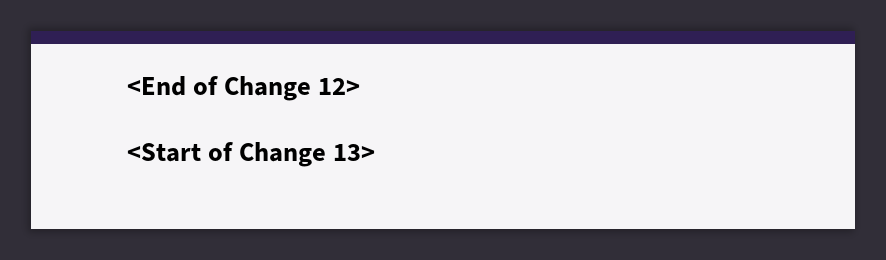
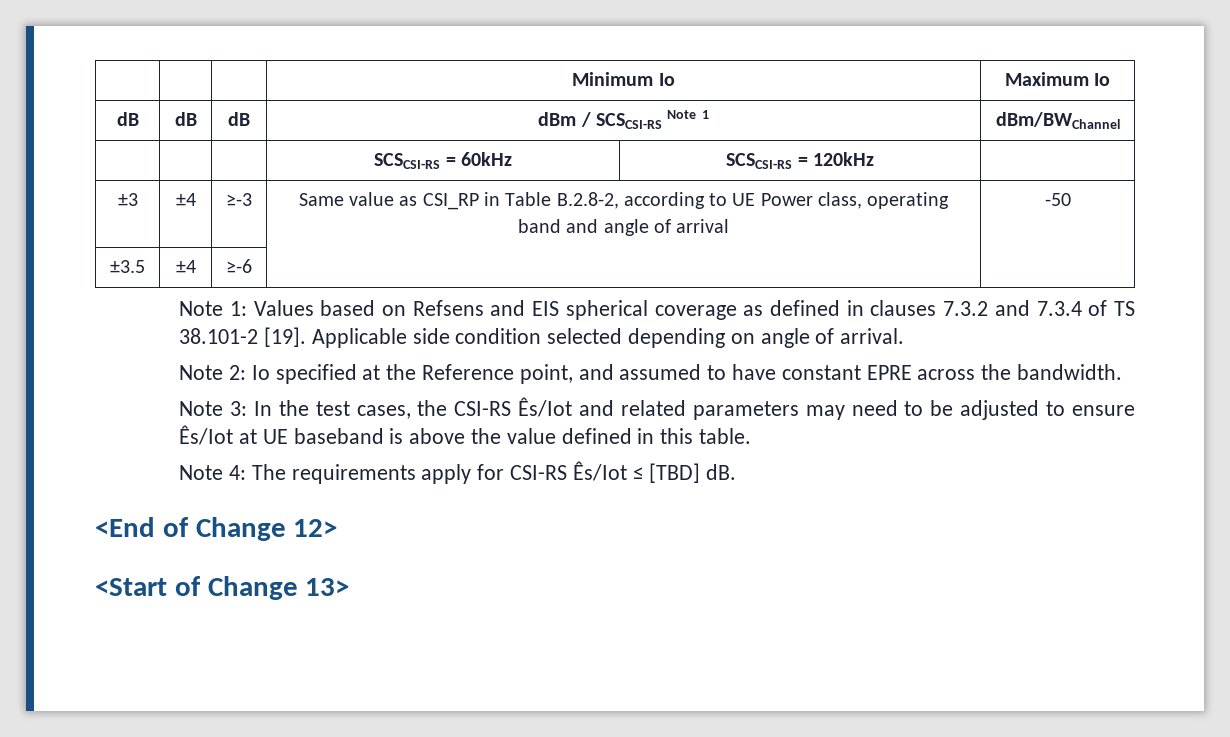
(127, 86) none -> [572,72,675,86] [1004,72,1111,86] [116,112,139,126] [174,112,197,126] [228,112,250,126] [538,110,709,129] [995,112,1120,129] [374,152,512,169] [726,152,874,169] [117,193,138,206] [175,193,196,206] [226,193,252,206] [298,192,950,210] [517,219,730,236] [1044,193,1071,206] [110,260,145,273] [175,260,196,273] [226,259,252,273] [179,300,1135,320] [179,327,905,348] [179,364,1123,384] [179,397,1136,420] [179,425,752,445] [179,461,737,484] | | | Minimum Io | Maximum Io // dB | dB | dB | dBm / SCSCSI-RS Note 1 | dBm/BWChannel // | | | SCSCSI-RS = 60kHz | SCSCSI-RS = 120kHz | // ±3 | ±4 | ≥-3 | Same value as CSI_RP in Table B.2.8-2, according to UE Power class, operating band and angle of arrival | -50 // ±3.5 | ±4 | ≥-6 | | // Note 1: Values based on Refsens and EIS spherical coverage as defined in clauses 7.3.2 and 7.3.4 of TS 38.101-2 [19]. Applicable side condition selected depending on angle of arrival. // Note 2: Io specified at the Reference point, and assumed to have constant EPRE across the bandwidth. // Note 3: In the test cases, the CSI-RS Ês/Iot and related parameters may need to be adjusted to ensure Ês/Iot at UE baseband is above the value defined in this table. // Note 4: The requirements apply for CSI-RS Ês/Iot ≤ [TBD] dB. //

